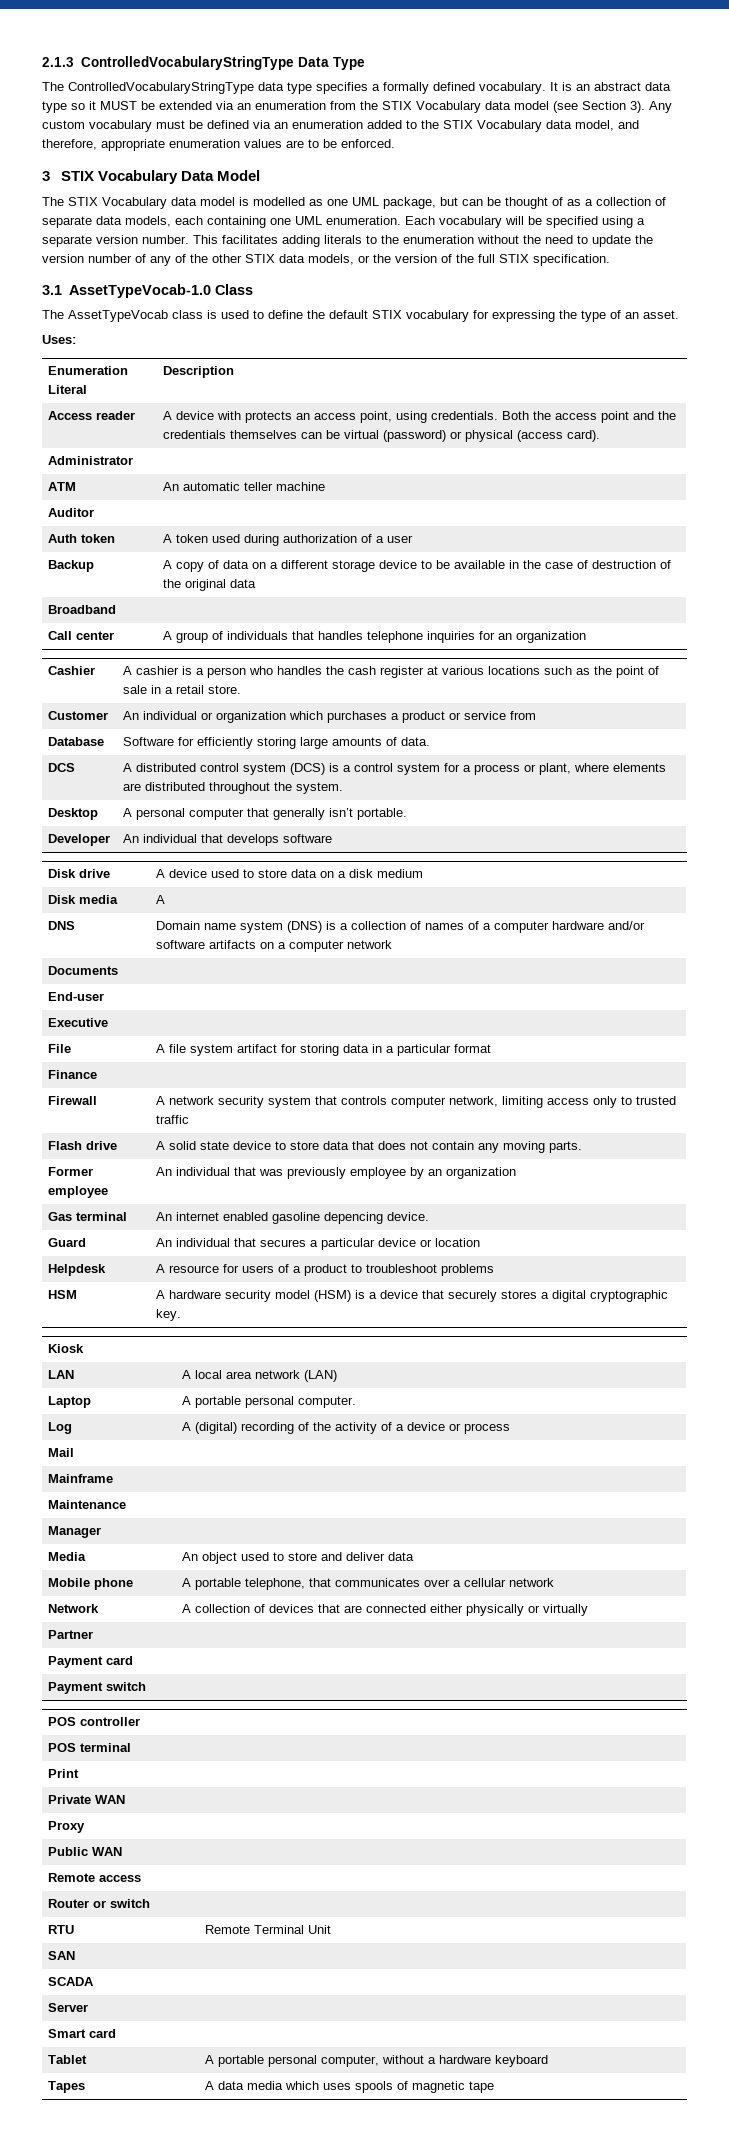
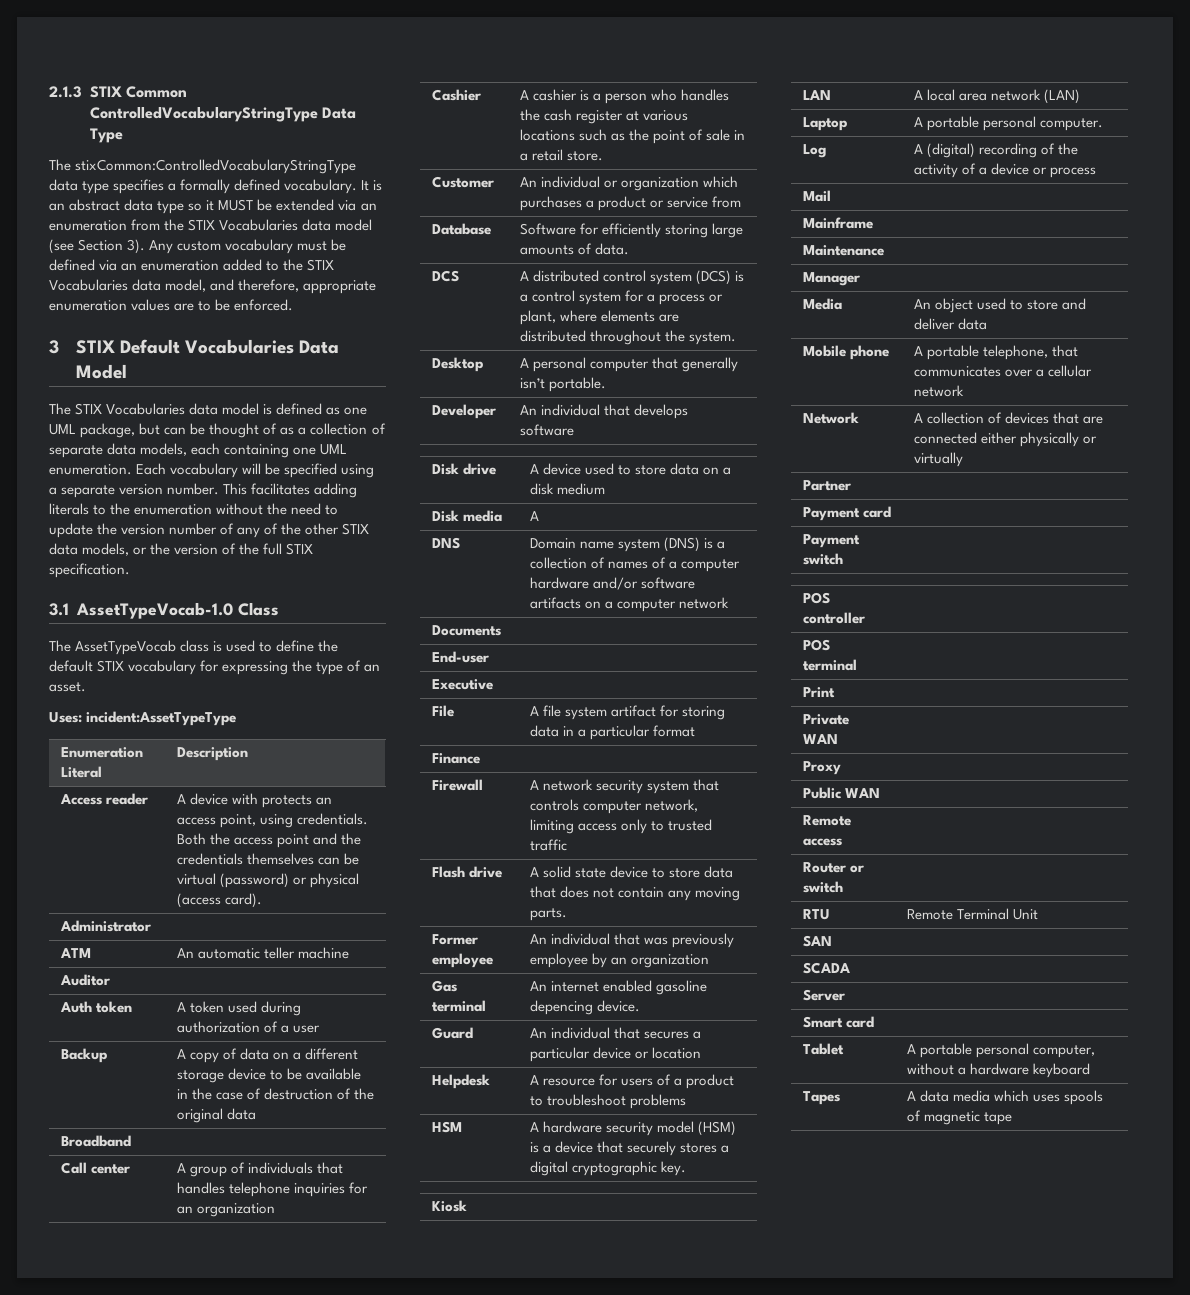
(74, 62) none -> [89,86,187,98] STIX Common
[68,82,254,94] ControlledVocabularyStringType -> [75,159,357,174] stixCommon:ControlledVocabularyStringType
[416,101,481,113] Vocabulary -> [219,219,299,231] Vocabularies
[477,120,542,132] Vocabulary -> [49,279,128,291] Vocabularies
[98,170,179,184] Vocabulary -> [119,339,295,354] Default Vocabularies
[102,197,167,209] Vocabulary -> [106,403,186,415] Vocabularies
[253,197,305,206] modelled -> [276,403,323,415] defined
(76, 339) none -> [86,711,237,726] incident:AssetTypeType

